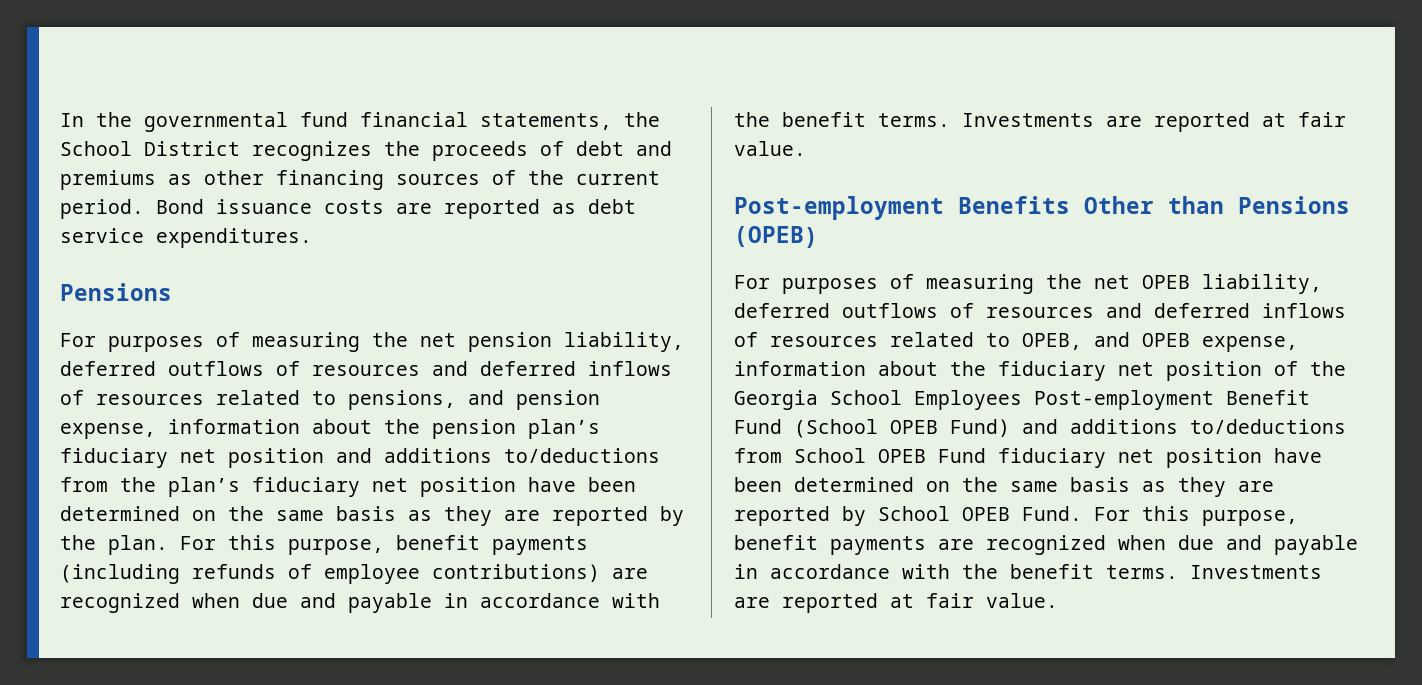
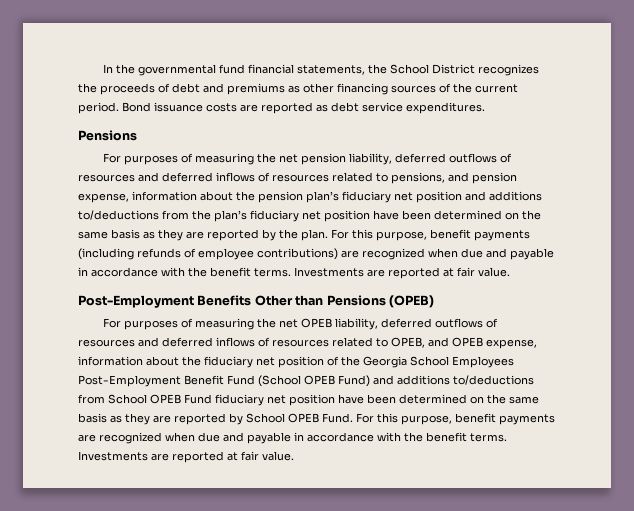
[734,196,944,220] Post-employment -> [78,295,194,308] Post-Employment
[1034,390,1214,410] Post-employment -> [78,375,181,387] Post-Employment

